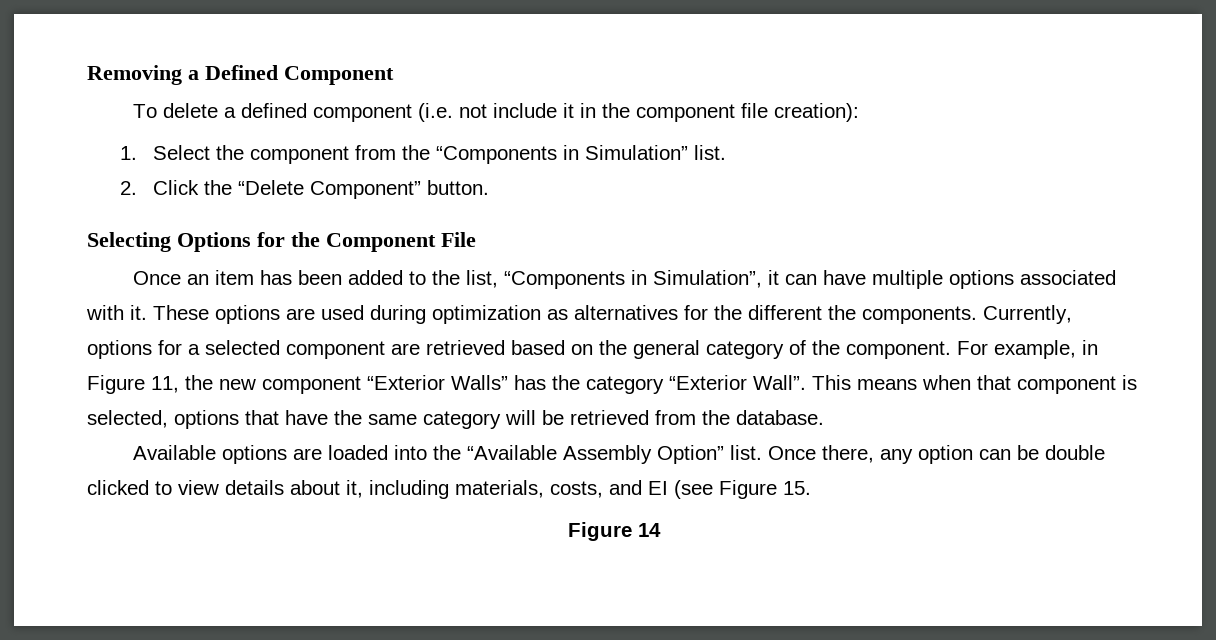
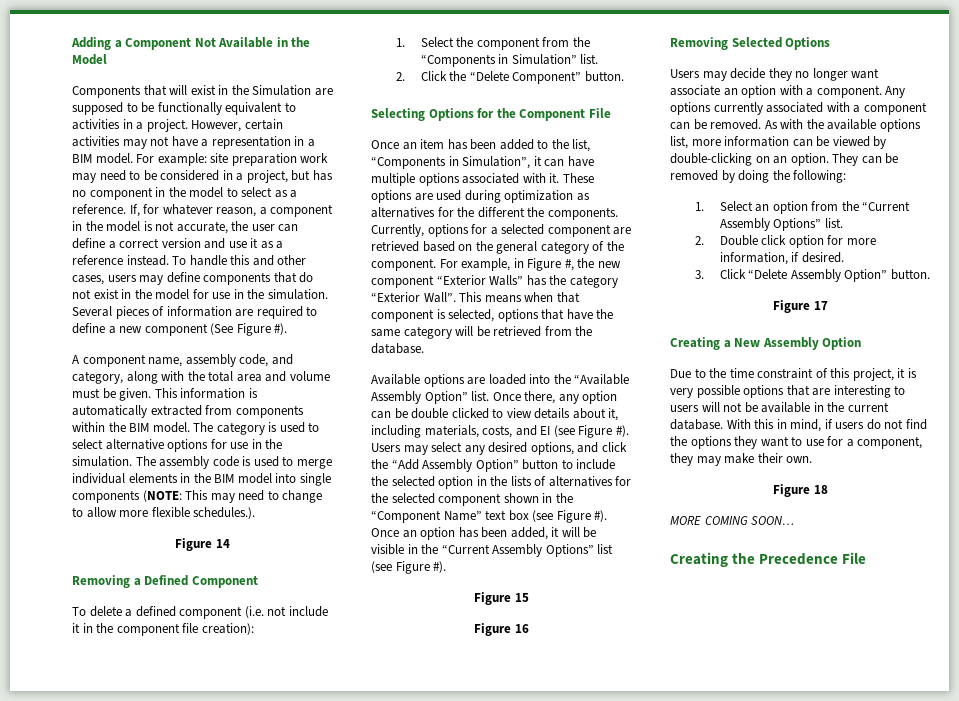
(87, 75) none -> [71,37,311,50] [72,54,107,65] [72,85,333,98] [72,102,296,115] [72,119,283,132] [72,136,315,149] [72,153,329,166] [72,170,333,183] [72,187,298,200] [72,204,334,217] [72,221,299,234] [72,238,284,249] [72,255,307,266] [72,272,314,285] [72,289,328,300] [72,306,318,319] [72,323,288,336] [72,354,293,367] [72,371,330,384] [72,388,258,401] [72,405,304,418] [72,422,320,435] [72,439,283,452] [72,456,332,469] [72,473,331,486] [72,490,323,503] [72,507,256,519] [175,538,230,551] Adding a Component Not Available in the Model // Components that will exist in the Simulation are supposed to be functionally equivalent to activities in a project. However, certain activities may not have a representation in a BIM model. For example: site preparation work may need to be considered in a project, but has no component in the model to select as a reference. If, for whatever reason, a component in the model is not accurate, the user can define a correct version and use it as a reference instead. To handle this and other cases, users may define components that do not exist in the model for use in the simulation. Several pieces of information are required to define a new component (See Figure #). // A component name, assembly code, and category, along with the total area and volume must be given. This information is automatically extracted from components within the BIM model. The category is used to select alternative options for use in the simulation. The assembly code is used to merge individual elements in the BIM model into single components (NOTE: This may need to change to allow more flexible schedules.). // Figure 14 //
[151,376,179,393] 11, -> [564,259,574,271] #,
[783,481,811,495] [568,522,661,541] 15. // Figure 14 -> [615,425,629,437] [371,442,627,455] [371,459,616,472] [371,476,632,489] [371,493,573,506] [371,510,608,523] [371,527,597,540] [371,544,614,557] [371,561,447,574] [474,592,529,605] [474,623,529,636] [670,37,831,50] [670,68,880,81] [670,85,906,98] [670,102,927,115] [670,119,921,132] [670,136,887,149] [670,153,899,166] [670,170,847,183] [694,201,911,214] [719,218,843,231] [694,235,876,248] [719,252,844,265] [694,269,930,282] [773,300,828,313] [670,337,862,350] [670,368,917,381] [670,385,906,398] [670,402,889,413] [670,419,927,432] [670,436,923,449] [670,453,813,466] [773,484,828,497] [670,516,795,525] [670,552,867,567] #). Users may select any desired options, and click the “Add Assembly Option” button to include the selected option in the lists of alternatives for the selected component shown in the “Component Name” text box (see Figure #). Once an option has been added, it will be visible in the “Current Assembly Options” list (see Figure #). // Figure 15 // Figure 16 // Removing Selected Options // Users may decide they no longer want associate an option with a component. Any options currently associated with a component can be removed. As with the available options list, more information can be viewed by double-clicking on an option. They can be removed by doing the following: // 1. Select an option from the “Current Assembly Options” list. // 2. Double click option for more information, if desired. // 3. Click “Delete Assembly Option” button. // Figure 17 // Creating a New Assembly Option // Due to the time constraint of this project, it is very possible options that are interesting to users will not be available in the current database. With this in mind, if users do not find the options they want to use for a component, they may make their own. // Figure 18 // MORE COMING SOON… // Creating the Precedence File

